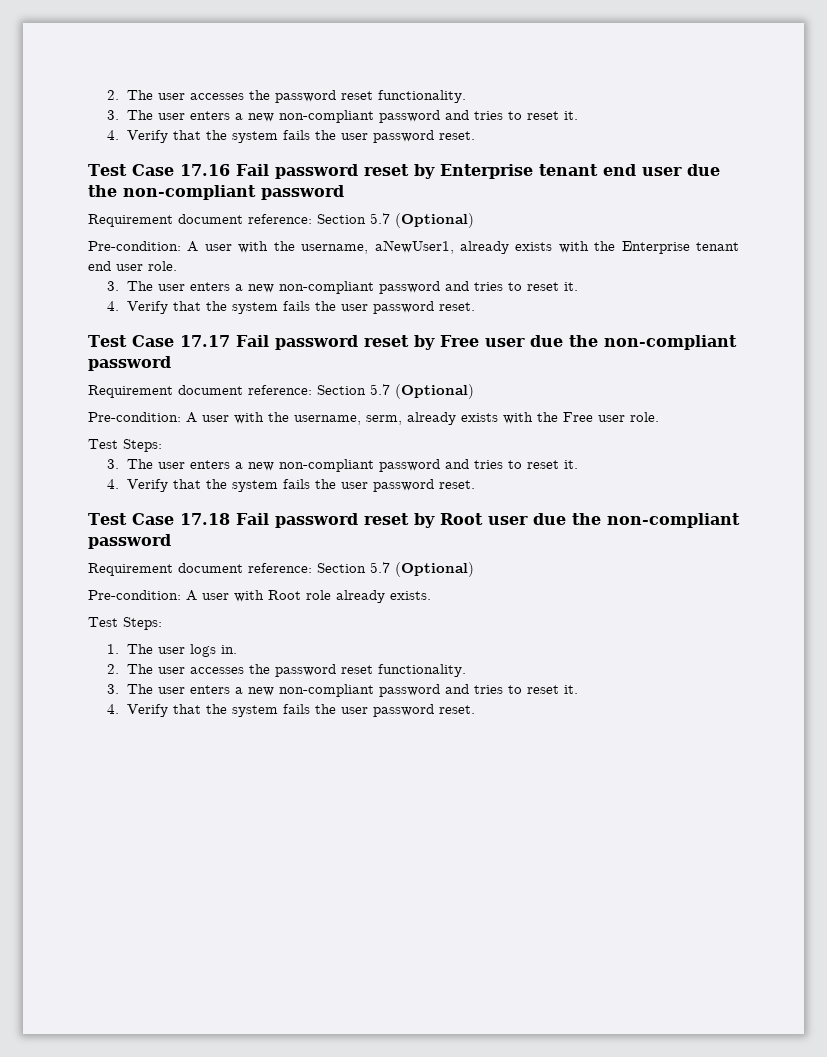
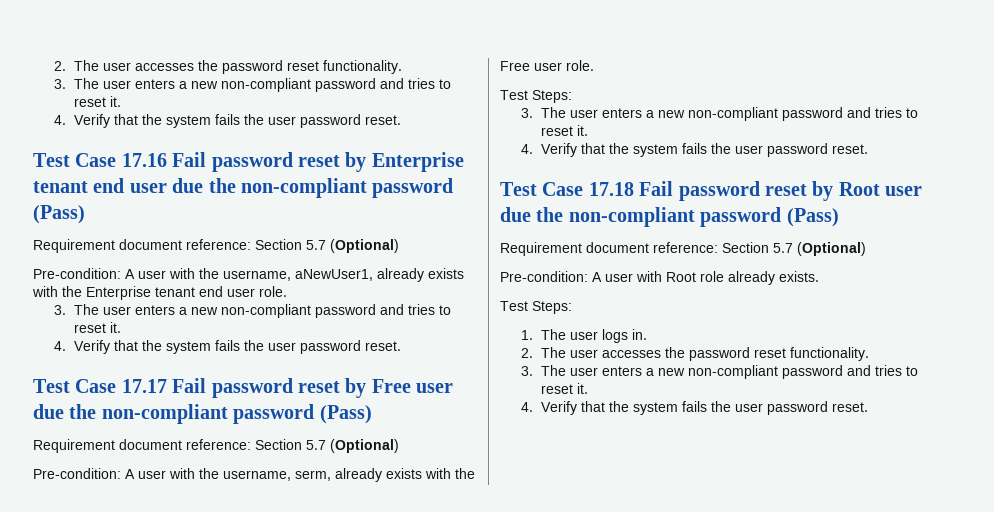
(344, 192) none -> [33,205,85,224] (Pass)
(171, 363) none -> [319,405,372,424] (Pass)
(171, 541) none -> [786,208,839,227] (Pass)

